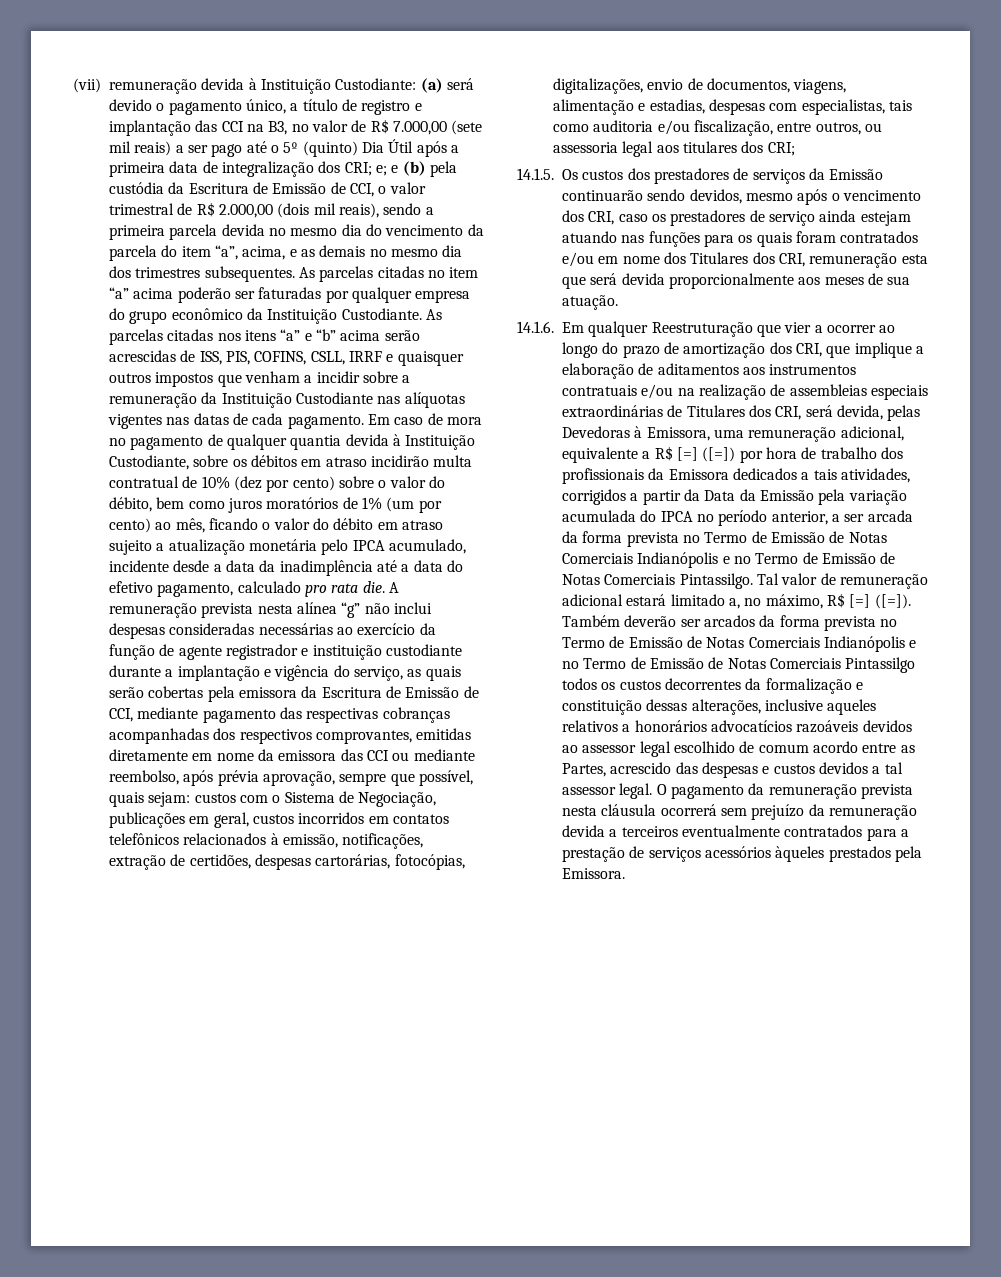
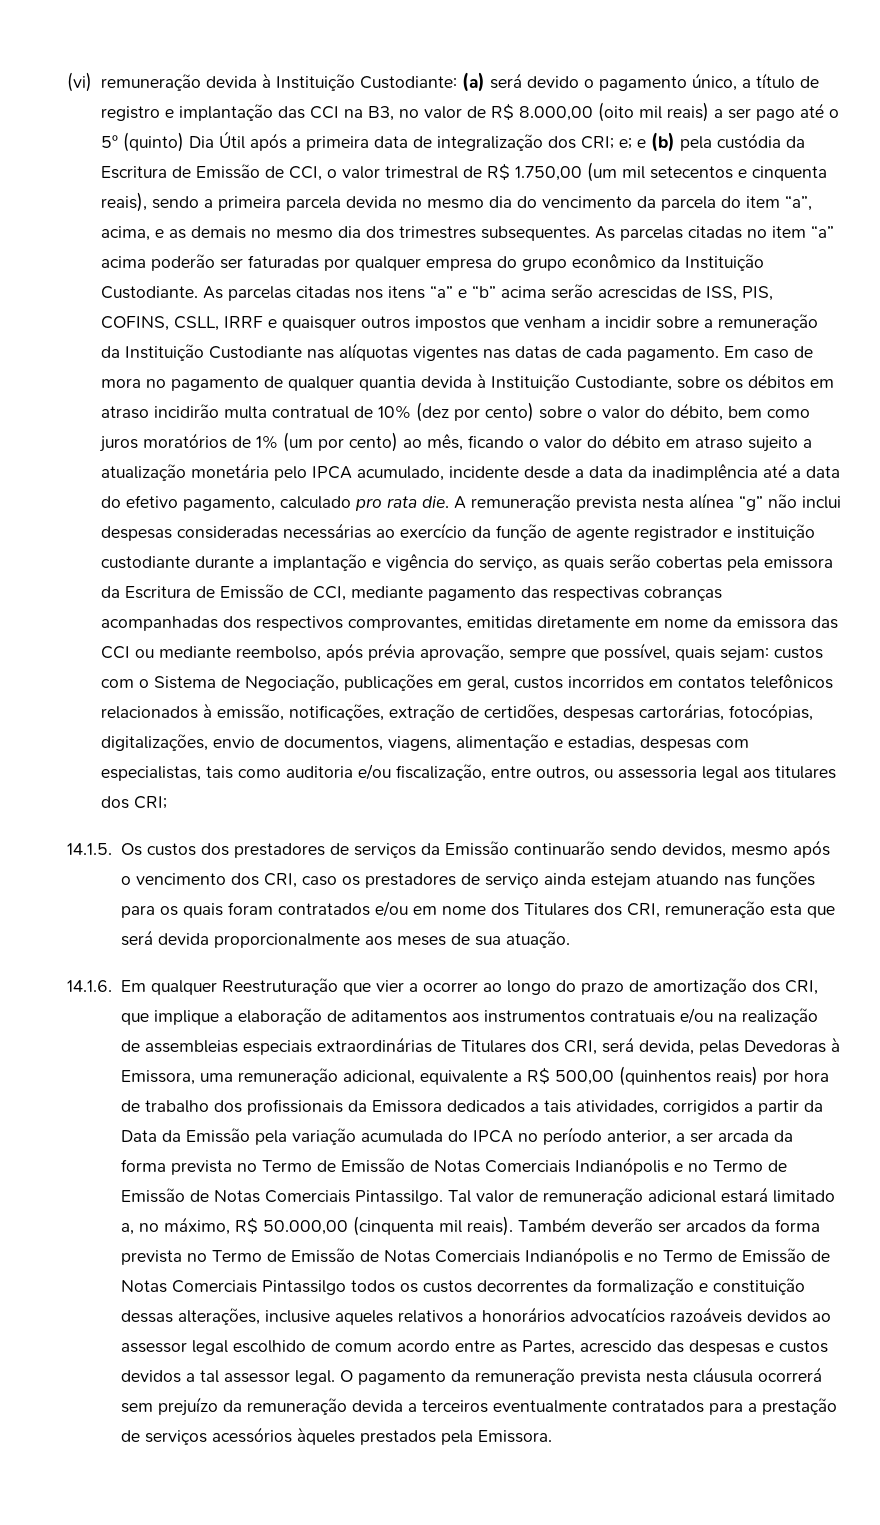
[73,78,101,93] (vii) -> [67,72,92,92] (vi)
[392,120,483,135] 7.000,00 (sete -> [518,102,634,122] 8.000,00 (oito
[218,203,336,218] 2.000,00 (dois mil -> [514,162,827,182] 1.750,00 (um mil setecentos e cinquenta
[676,447,736,462] [=] ([=]) -> [554,1066,758,1086] 500,00 (quinhentos reais)
[849,594,911,609] [=] ([=]). -> [262,1216,513,1236] 50.000,00 (cinquenta mil reais).

